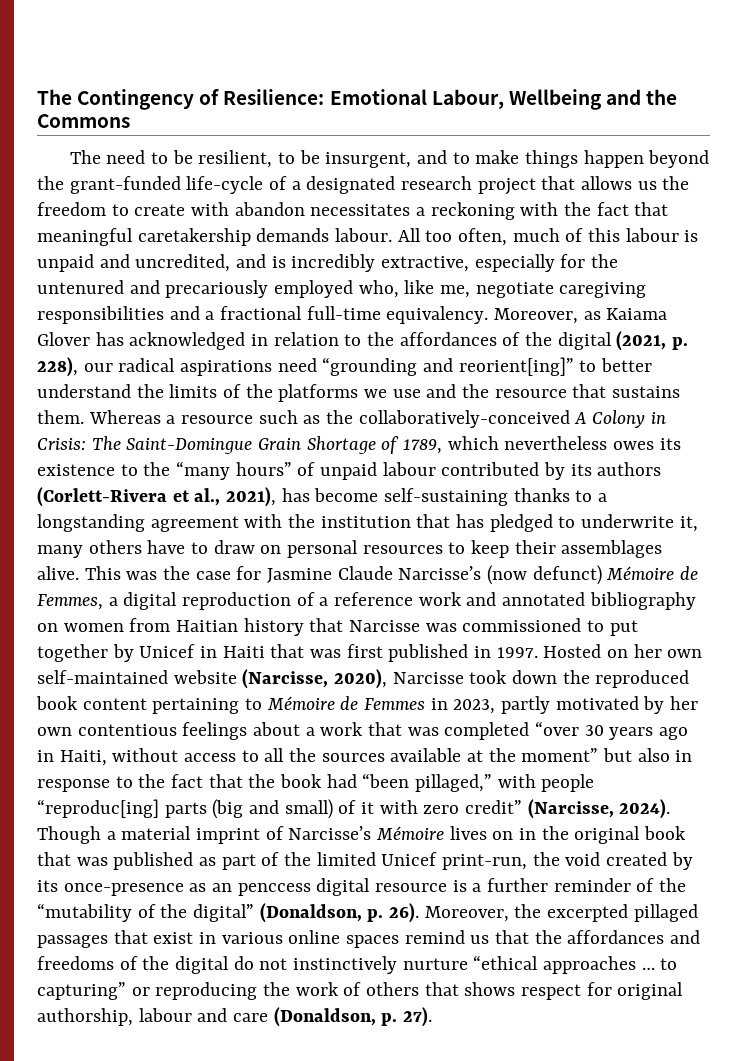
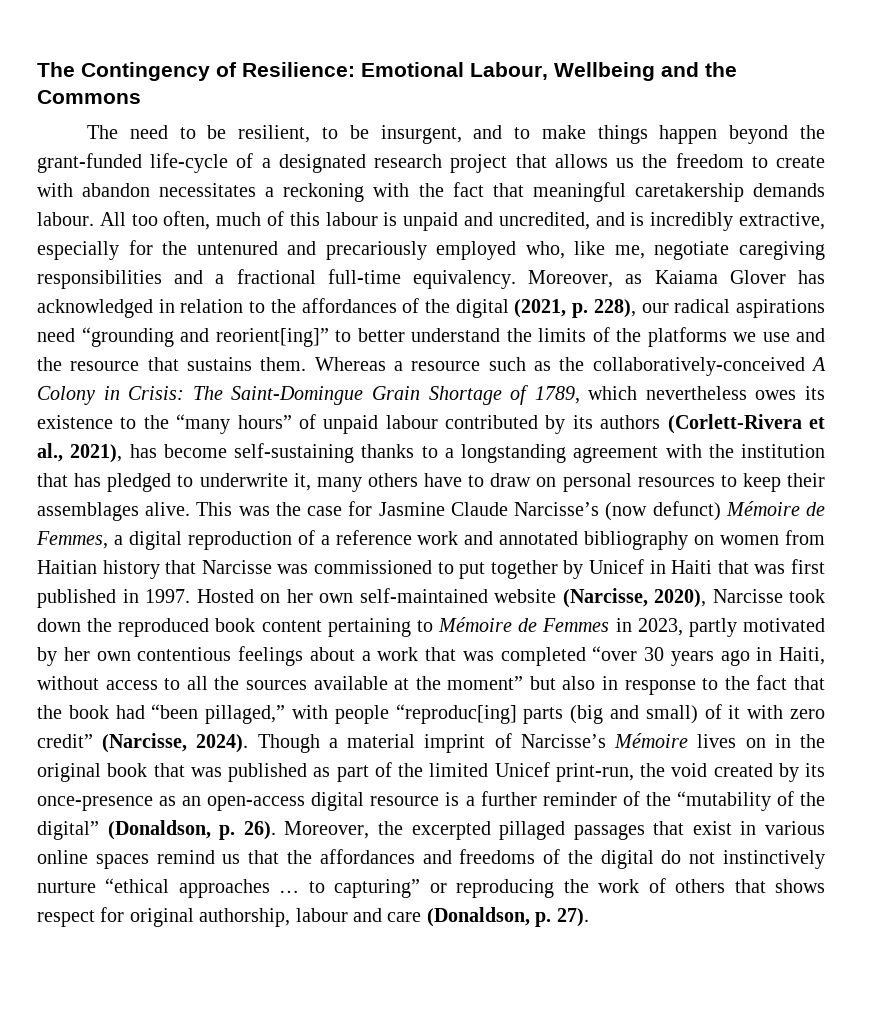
[237,883,311,896] penccess -> [207,796,306,811] open-access

